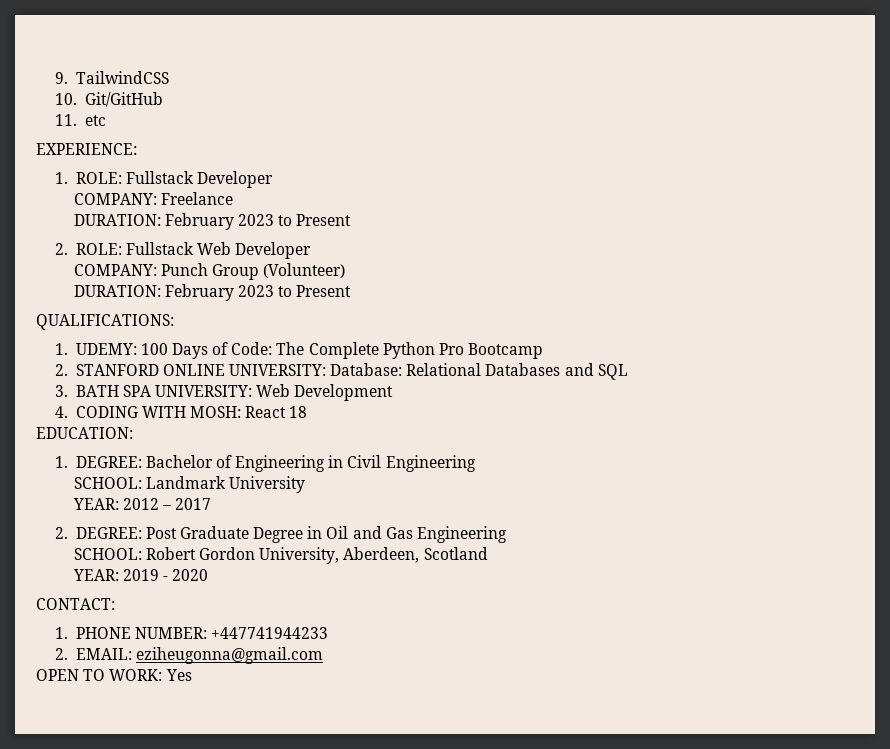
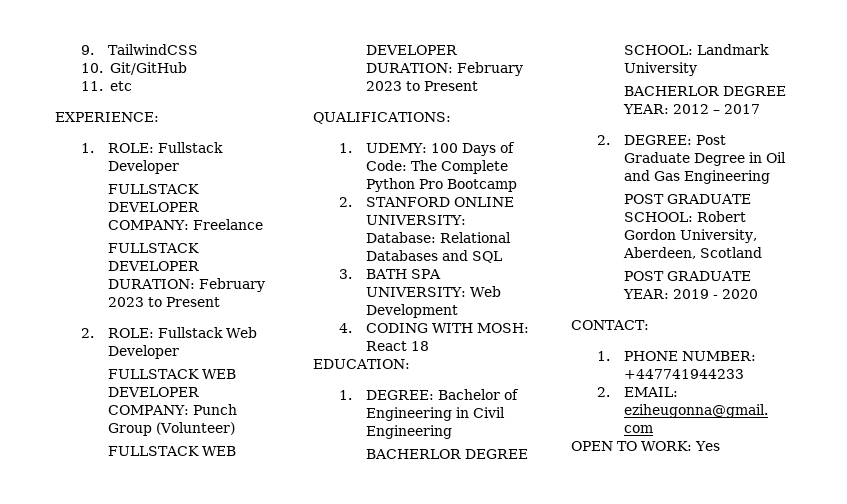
(273, 179) none -> [107,184,199,194] [107,202,199,212] FULLSTACK DEVELOPER
(233, 198) none -> [107,243,199,253] [107,261,199,271] FULLSTACK DEVELOPER
(312, 250) none -> [107,369,236,379] [107,387,199,397] FULLSTACK WEB DEVELOPER
(346, 270) none -> [107,446,236,456] [365,45,457,55] FULLSTACK WEB DEVELOPER
(476, 463) none -> [365,449,528,459] BACHERLOR DEGREE
(305, 484) none -> [623,86,786,96] BACHERLOR DEGREE
(508, 534) none -> [623,194,751,204] POST GRADUATE
(488, 553) none -> [623,271,751,281] POST GRADUATE

